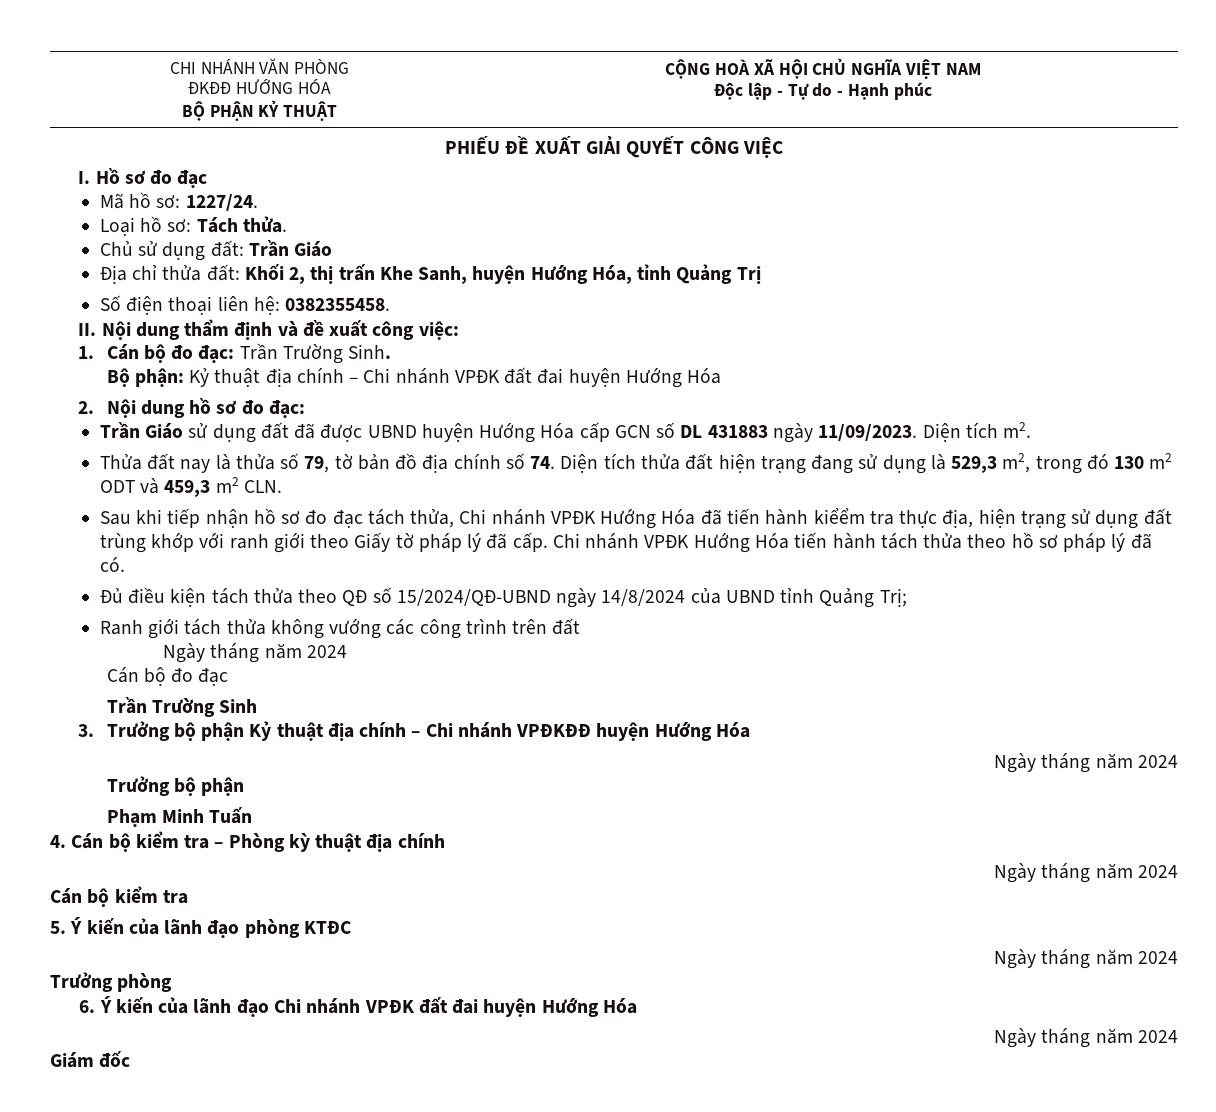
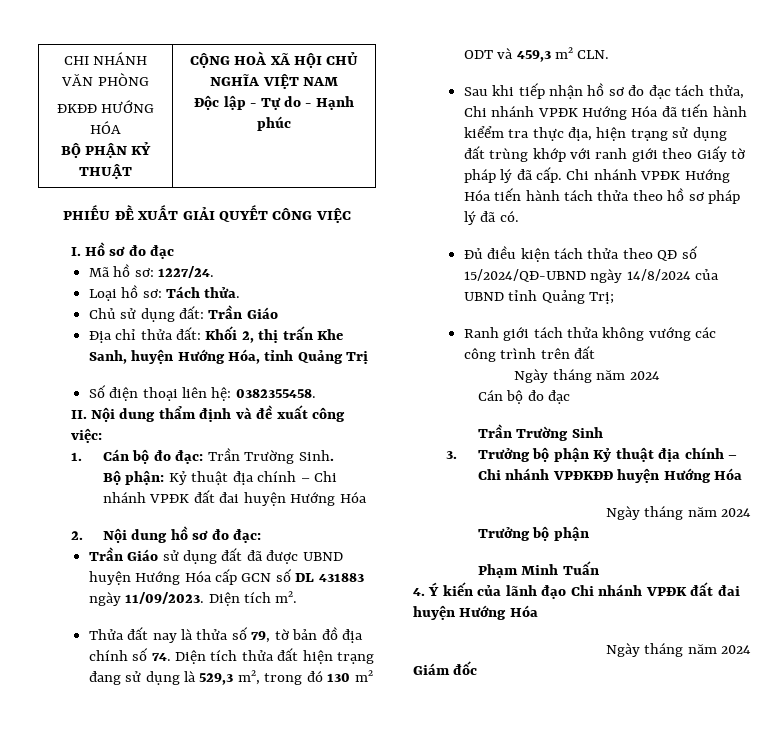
[71,831,445,853] [994,863,1178,883] [50,886,188,908] [50,917,351,939] [994,949,1178,969] [50,972,173,992] [79,1000,96,1013] Cán bộ kiểm tra – Phòng kỳ thuật địa chính // Ngày tháng năm 2024 // Cán bộ kiểm tra // 5. Ý kiến của lãnh đạo phòng KTĐC // Ngày tháng năm 2024 // Trưởng phòng // 6. -> (425, 592) none

